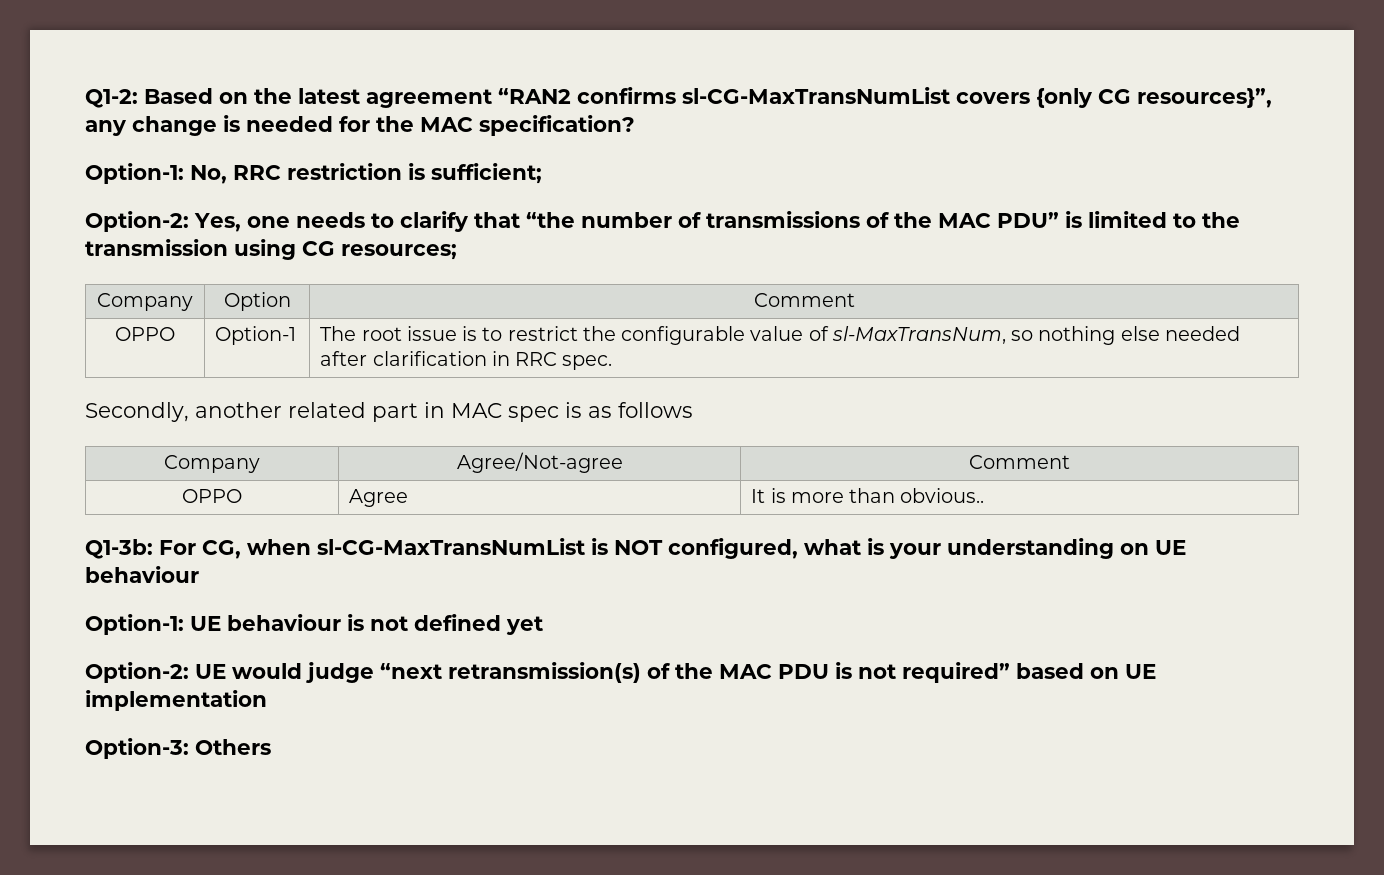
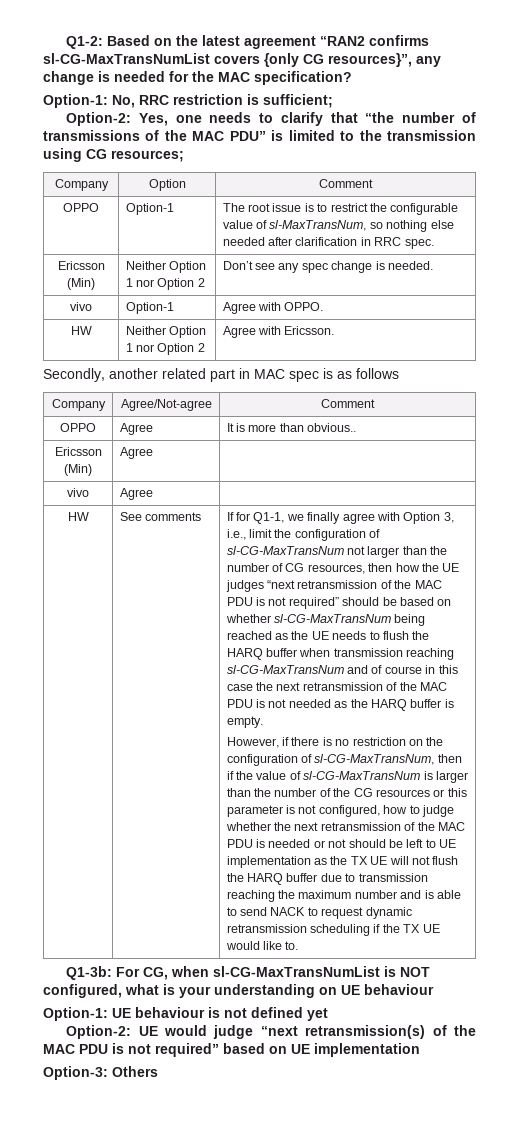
(613, 362) none -> [57,261,105,270] [67,278,95,290] [125,261,207,273] [125,278,205,290] [222,261,433,273] [70,302,92,311] [125,302,174,314] [222,302,324,314] [70,326,92,335] [125,326,207,338] [125,343,205,355] [222,326,335,338] // Ericsson (Min) | Neither Option 1 nor Option 2 | Don’t see any spec change is needed. // vivo | Option-1 | Agree with OPPO. // HW | Neither Option 1 nor Option 2 | Agree with Ericsson.
(985, 495) none -> [54,447,102,456] [64,464,92,476] [119,447,153,459] [67,488,89,497] [119,488,153,500] [67,512,89,521] [119,512,202,521] [226,512,454,524] [226,529,381,541] [226,546,448,558] [226,563,460,574] [225,580,442,592] [226,597,452,609] [225,614,426,626] [226,631,430,640] [226,648,455,660] [226,665,458,674] [226,682,447,691] [226,699,454,711] [226,716,263,728] [226,737,444,748] [226,754,462,766] [226,771,468,783] [226,788,467,797] [226,805,454,817] [225,822,465,831] [226,839,457,848] [226,856,459,868] [226,873,428,885] [226,890,461,902] [226,907,412,919] [226,924,440,936] [225,941,299,950] // Ericsson (Min) | Agree | // vivo | Agree | // HW | See comments | If for Q1-1, we finally agree with Option 3, i.e., limit the configuration of sl-CG-MaxTransNum not larger than the number of CG resources, then how the UE judges “next retransmission of the MAC PDU is not required” should be based on whether sl-CG-MaxTransNum being reached as the UE needs to flush the HARQ buffer when transmission reaching sl-CG-MaxTransNum and of course in this case the next retransmission of the MAC PDU is not needed as the HARQ buffer is empty. // However, if there is no restriction on the configuration of sl-CG-MaxTransNum, then if the value of sl-CG-MaxTransNum is larger than the number of the CG resources or this parameter is not configured, how to judge whether the next retransmission of the MAC PDU is needed or not should be left to UE implementation as the TX UE will not flush the HARQ buffer due to transmission reaching the maximum number and is able to send NACK to request dynamic retransmission scheduling if the TX UE would like to.

